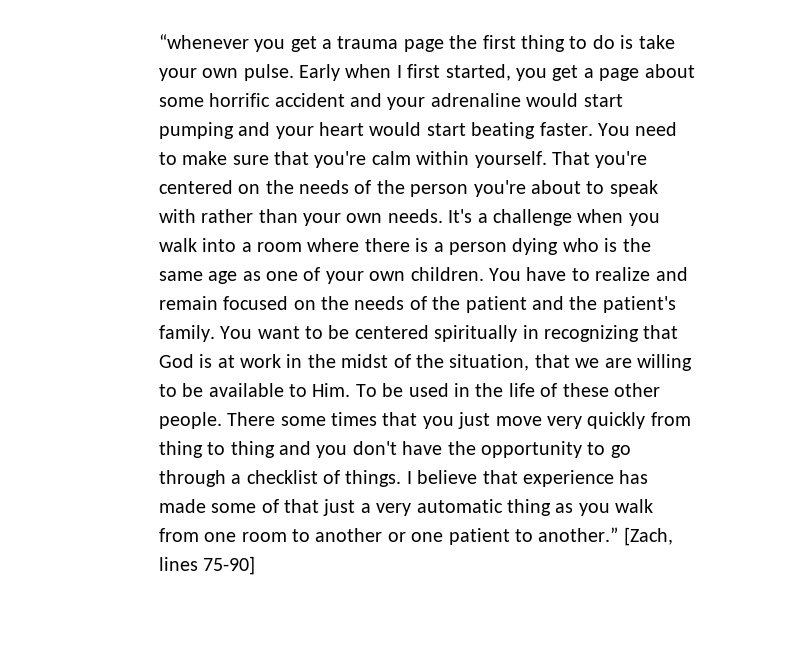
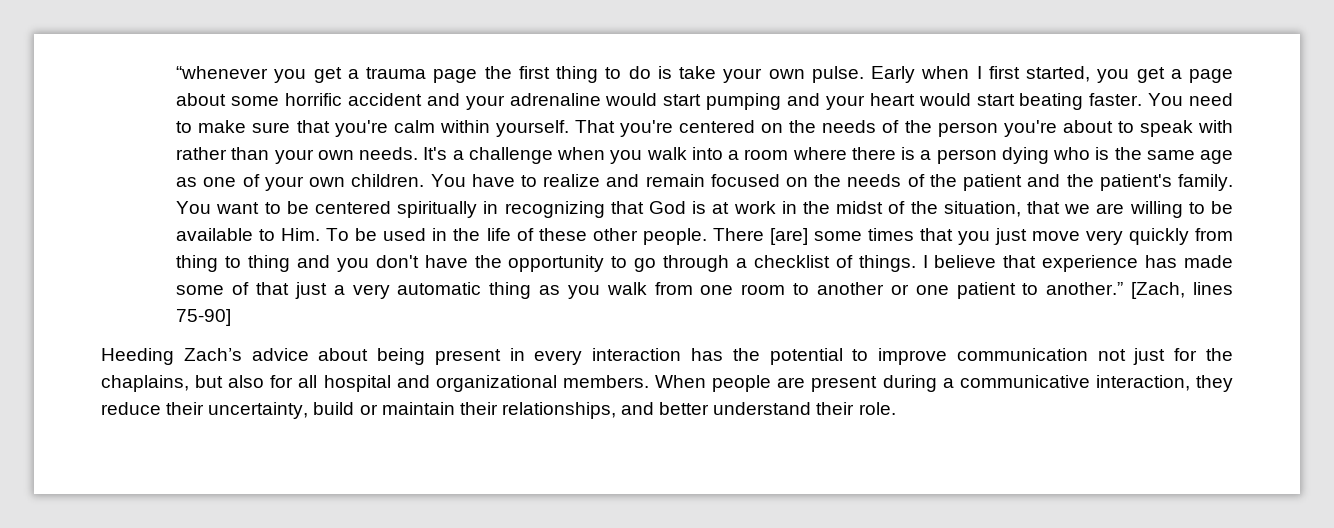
(276, 419) none -> [769,228,808,245] [are]
(256, 565) none -> [101,348,1234,365] [101,375,1233,392] [101,402,896,419] // Heeding Zach’s advice about being present in every interaction has the potential to improve communication not just for the chaplains, but also for all hospital and organizational members. When people are present during a communicative interaction, they reduce their uncertainty, build or maintain their relationships, and better understand their role.

